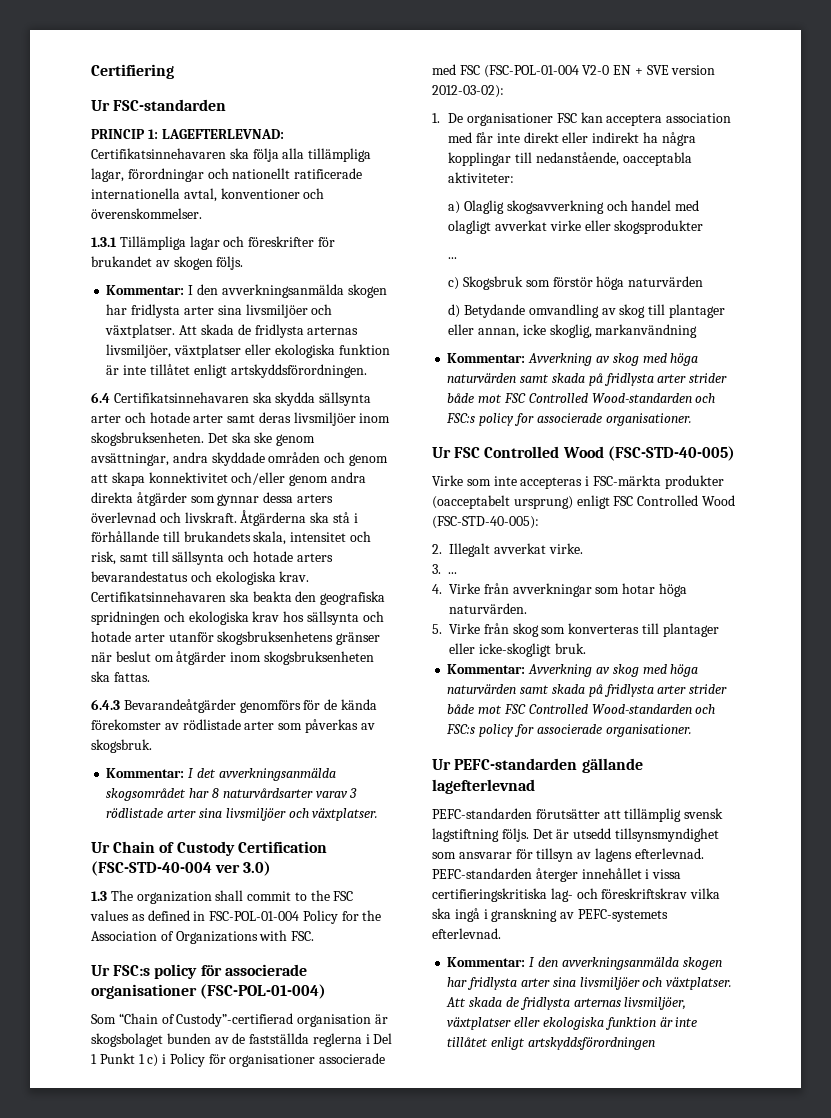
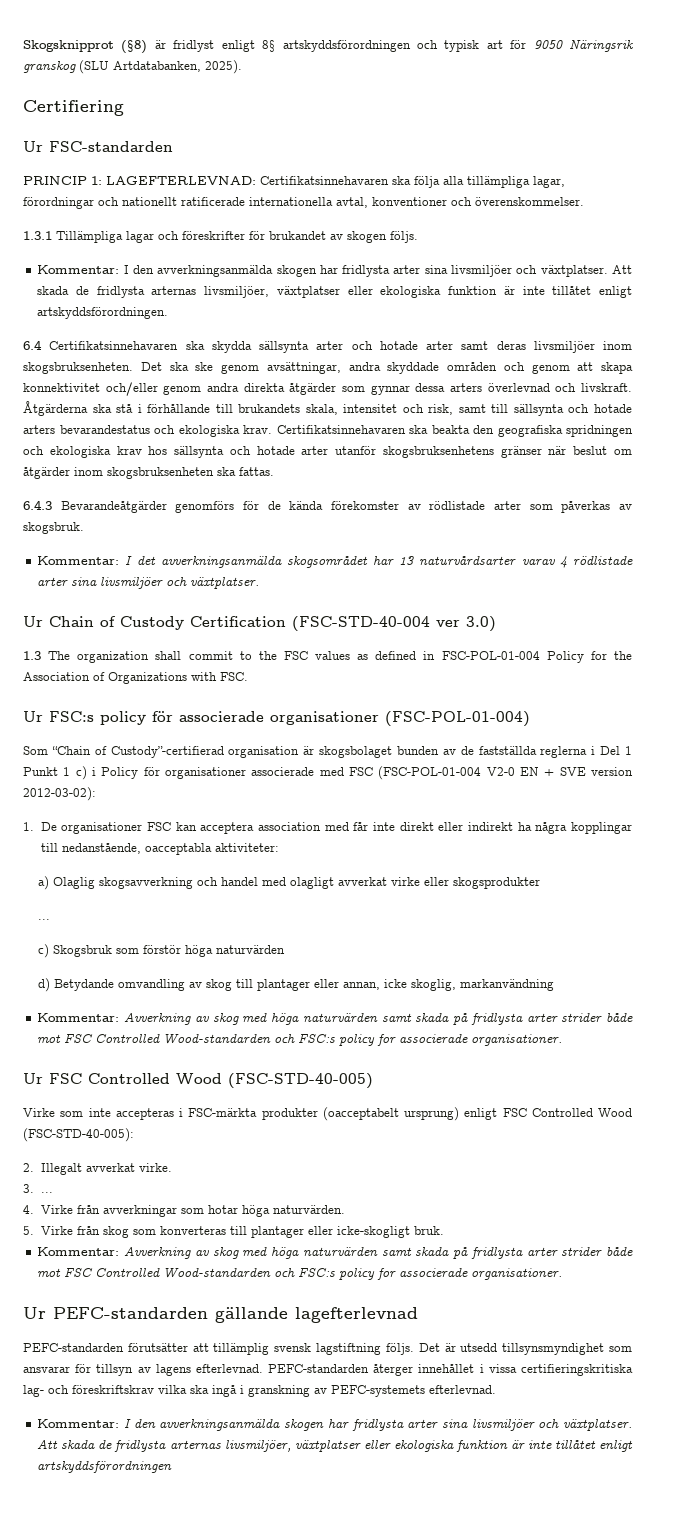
(91, 71) none -> [23,39,634,54] [23,60,242,74] Skogsknipprot (§8) är fridlyst enligt 8§ artskyddsförordningen och typisk art för 9050 Näringsrik granskog (SLU Artdatabanken, 2025). //
[211,788,219,798] 8 -> [399,556,415,565] 13
[349,788,358,798] 3 -> [559,556,567,568] 4

